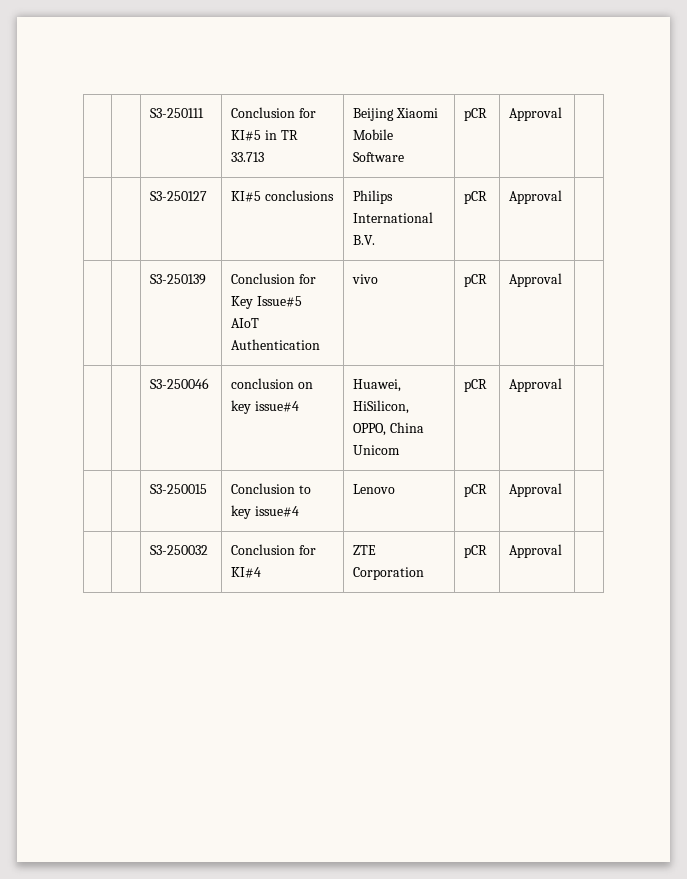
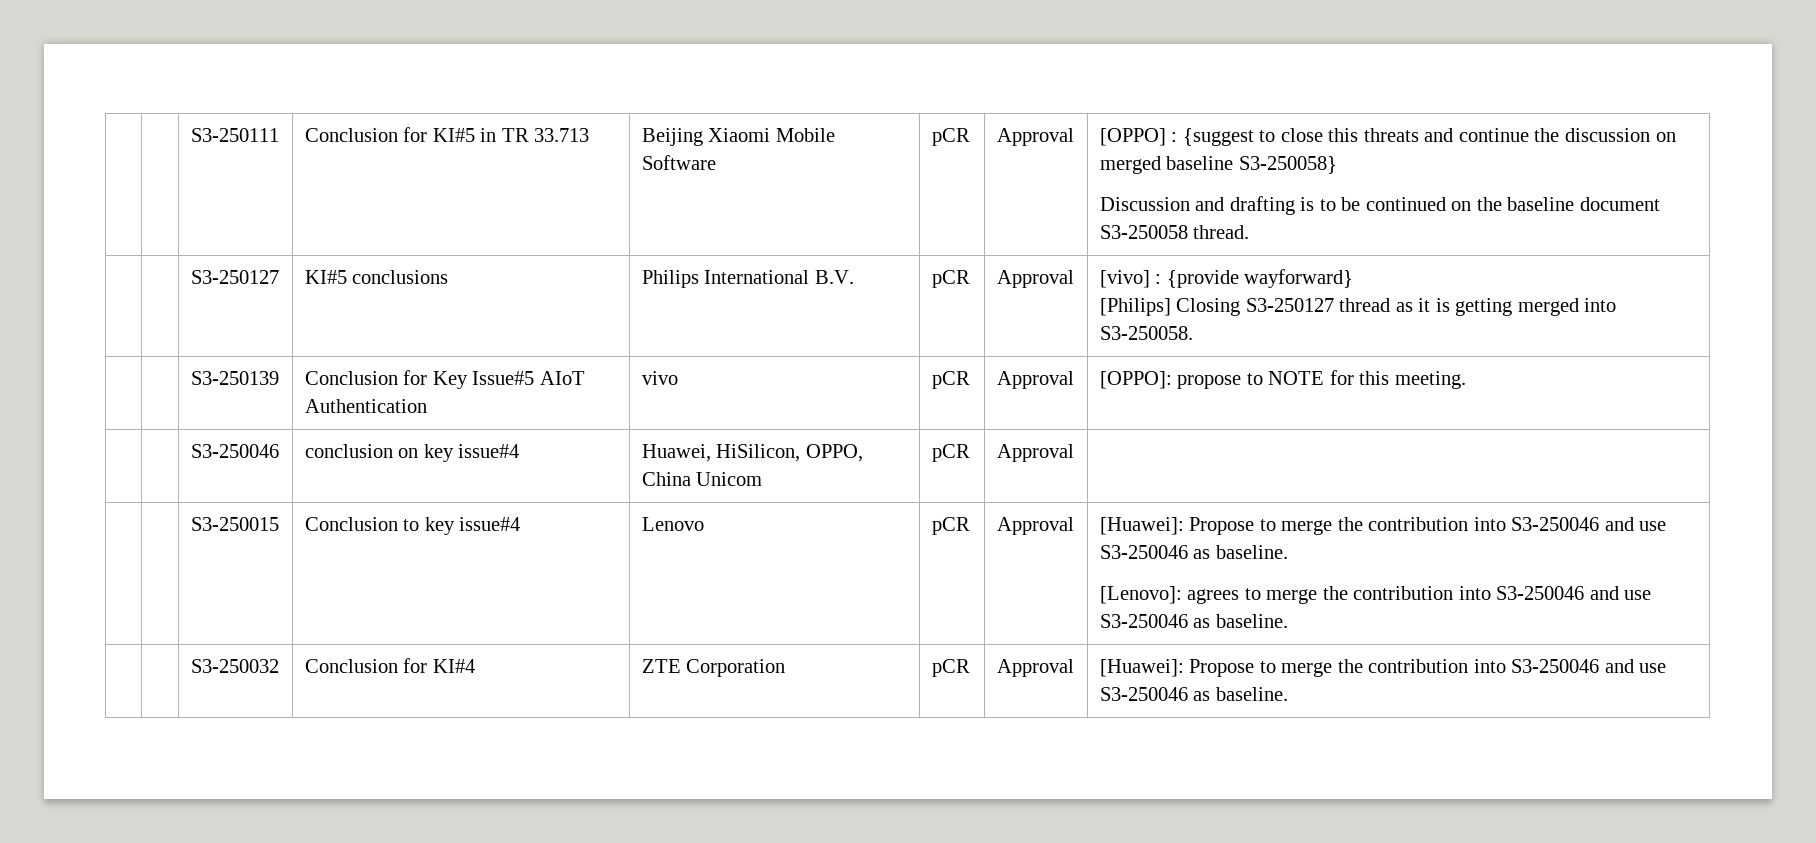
(563, 114) none -> [1099,128,1676,146] [1099,156,1337,174] [1099,196,1661,215] [1099,225,1250,239] [OPPO] : {suggest to close this threats and continue the discussion on merged baseline S3-250058} // Discussion and drafting is to be continued on the baseline document S3-250058 thread.
(563, 197) none -> [1099,269,1354,288] [1099,298,1617,316] [1099,326,1193,340] [vivo] : {provide wayforward} // [Philips] Closing S3-250127 thread as it is getting merged into S3-250058.
(563, 280) none -> [1099,370,1466,389] [OPPO]: propose to NOTE for this meeting.
(563, 490) none -> [1099,517,1667,535] [1099,545,1288,559] [1099,586,1652,604] [1099,614,1288,628] [Huawei]: Propose to merge the contribution into S3-250046 and use S3-250046 as baseline. // [Lenovo]: agrees to merge the contribution into S3-250046 and use S3-250046 as baseline.
(563, 551) none -> [1099,659,1667,677] [1099,687,1288,701] [Huawei]: Propose to merge the contribution into S3-250046 and use S3-250046 as baseline.

